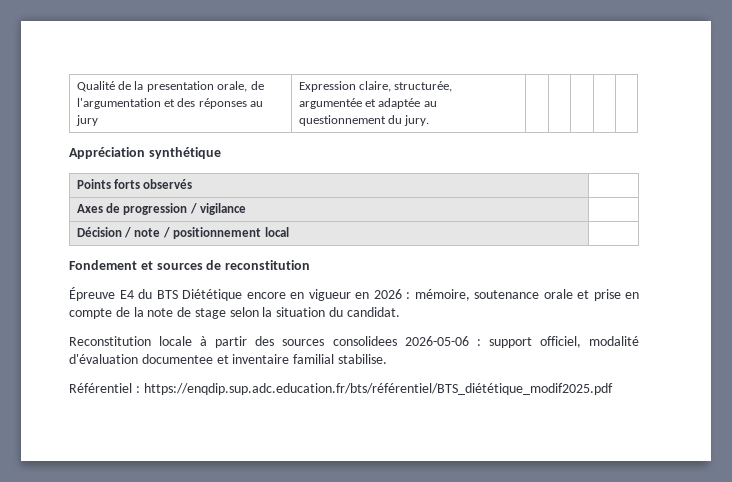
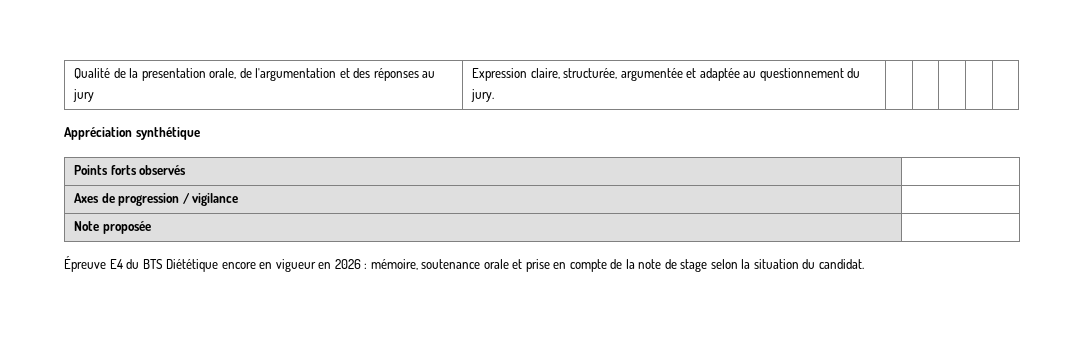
[76,227,289,239] [69,260,311,270] Décision / note / positionnement local | // Fondement et sources de reconstitution -> [74,221,151,234] Note proposée |
[69,336,639,348] [69,354,387,364] [69,383,613,395] // Reconstitution locale à partir des sources consolidees 2026-05-06 : support officiel, modalité d'évaluation documentee et inventaire familial stabilise. // Référentiel : https://enqdip.sup.adc.education.fr/bts/référentiel/BTS_diététique_modif2025.pdf -> (864, 264) none

